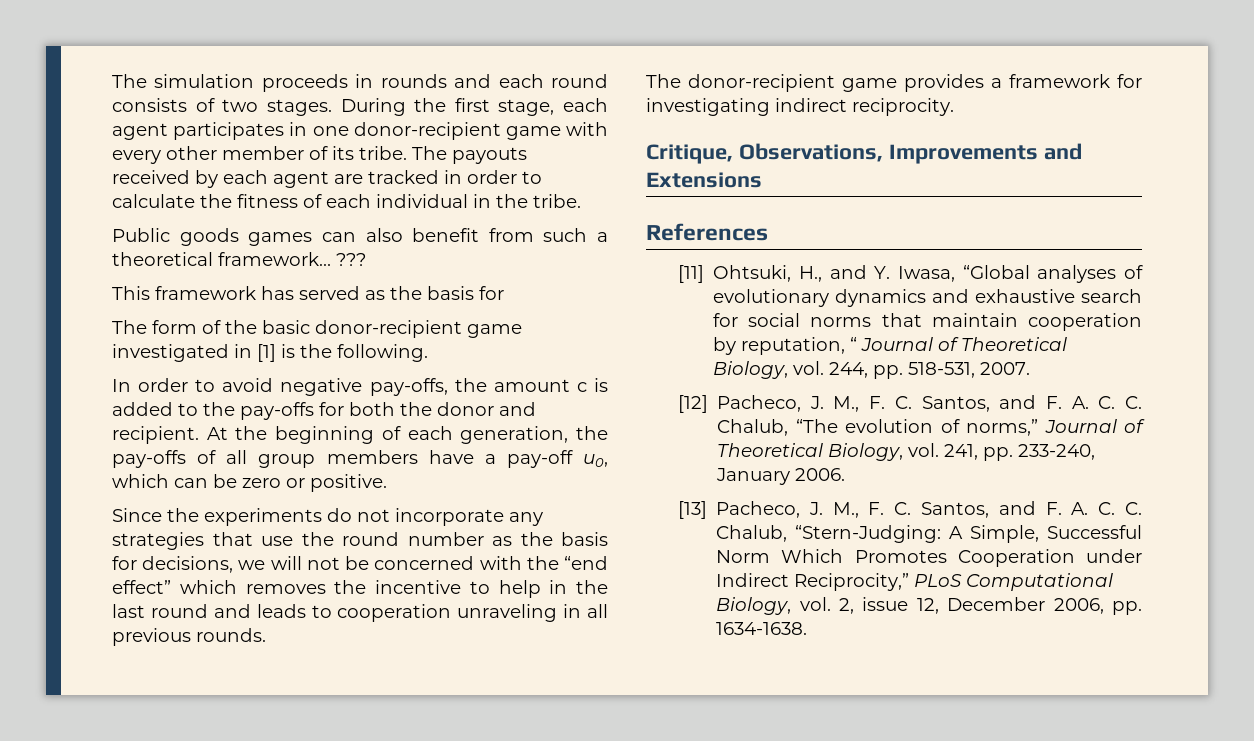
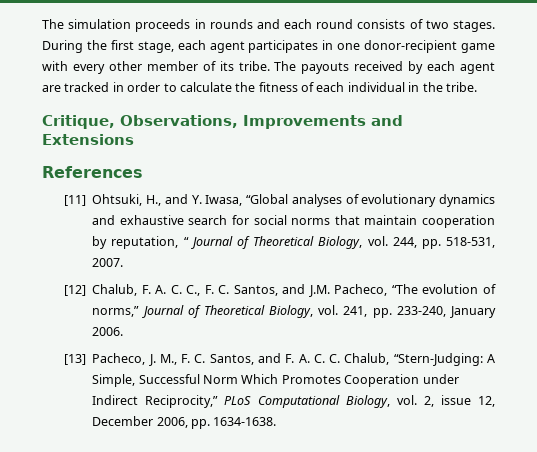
[112,228,608,246] [112,252,366,266] [112,286,504,300] [112,320,522,338] [112,344,428,362] [112,378,608,396] [112,402,536,420] [112,426,608,444] [112,450,608,468] [112,474,387,492] [112,508,543,526] [112,532,608,550] [112,556,608,573] [112,580,608,598] [112,604,608,622] [112,628,266,646] [646,74,1142,92] [646,98,954,116] // Public goods games can also benefit from such a theoretical framework… ??? // This framework has served as the basis for // The form of the basic donor-recipient game investigated in [1] is the following. // In order to avoid negative pay-offs, the amount c is added to the pay-offs for both the donor and recipient. At the beginning of each generation, the pay-offs of all group members have a pay-off u0, which can be zero or positive. // Since the experiments do not incorporate any strategies that use the round number as the basis for decisions, we will not be concerned with the “end effect” which removes the incentive to help in the last round and leads to cooperation unraveling in all previous rounds. // The donor-recipient game provides a framework for investigating indirect reciprocity. -> (477, 87) none
[717,395,1142,412] [717,419,789,436] Pacheco, J. M., F. C. Santos, and F. A. C. C. Chalub, -> [92,284,388,297] Chalub, F. A. C. C., F. C. Santos, and J.M. Pacheco,

